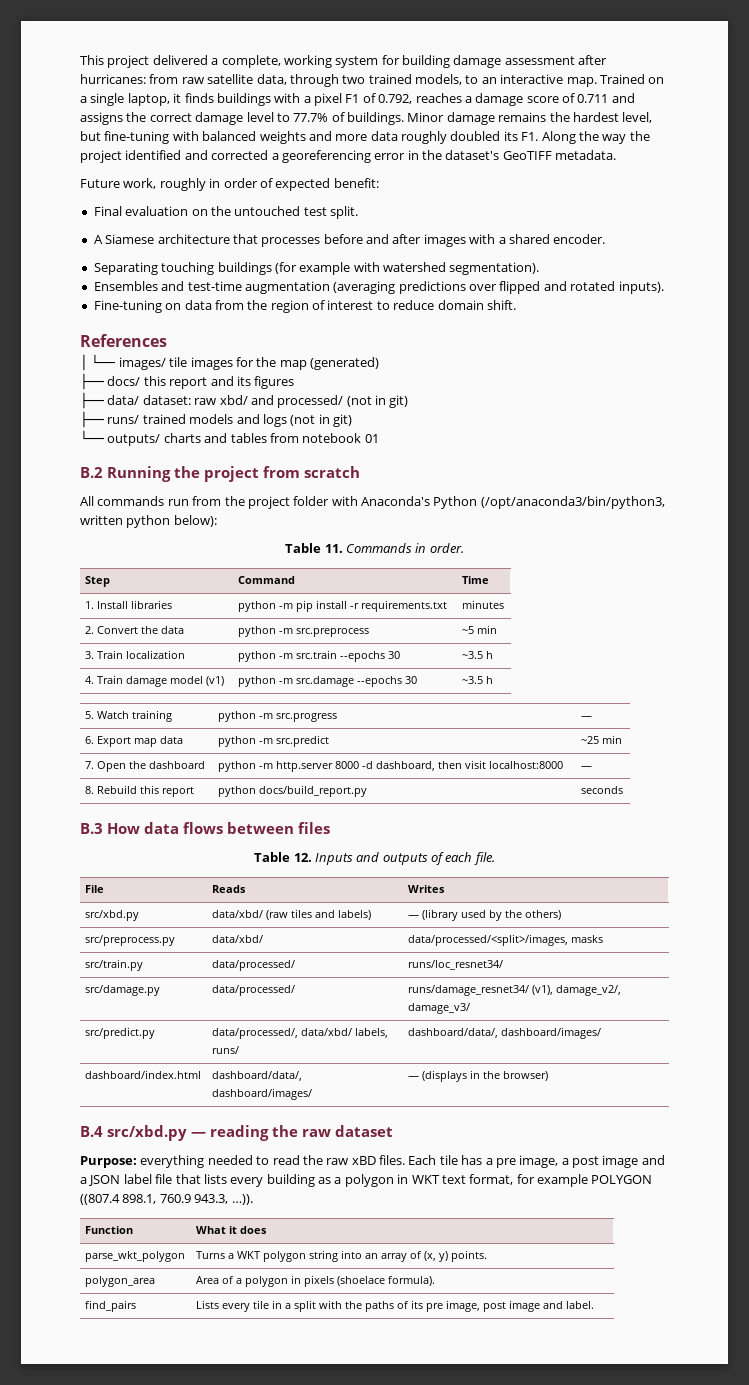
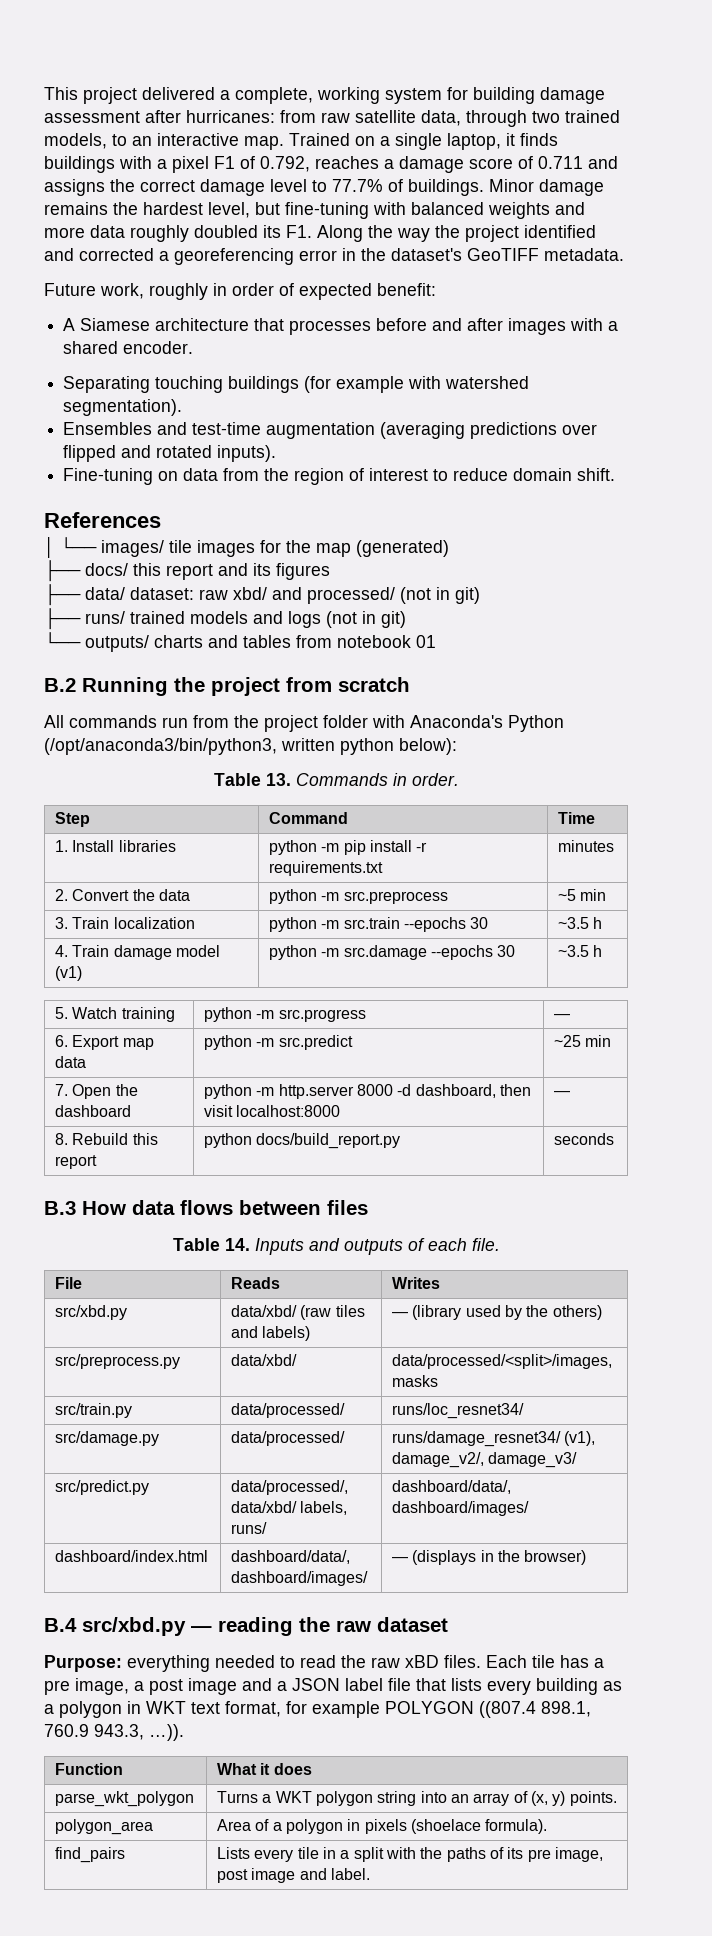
[93,206,358,219] // Final evaluation on the untouched test split. -> (436, 289) none
[324,544,343,553] 11. -> [265,773,291,786] 13.
[293,853,312,862] 12. -> [224,1238,250,1251] 14.

